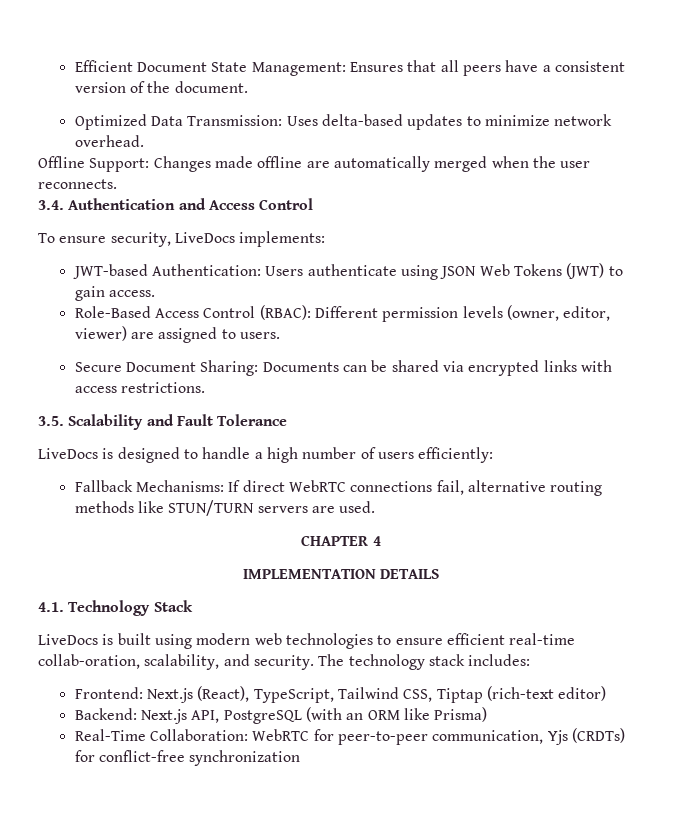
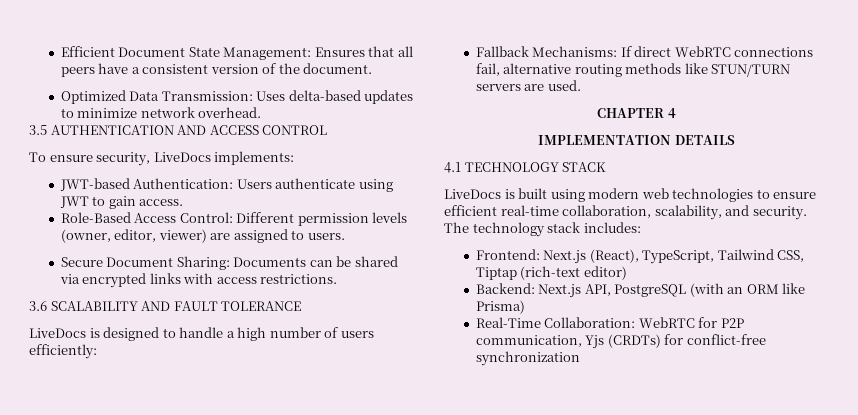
[38,156,591,172] [38,179,117,189] [38,198,314,210] Offline Support: Changes made offline are automatically merged when the user reconnects. // 3.4. Authentication and Access Control -> [29,125,328,135] 3.5 AUTHENTICATION AND ACCESS CONTROL
[440,263,605,279] JSON Web Tokens (JWT) -> [59,196,89,208] JWT
[203,305,311,320] Control (RBAC): -> [179,212,233,223] Control:
[38,414,288,430] 3.5. Scalability and Fault Tolerance -> [29,301,302,311] 3.6 SCALABILITY AND FAULT TOLERANCE
[38,600,193,616] 4.1. Technology Stack -> [444,162,607,173] 4.1 TECHNOLOGY STACK
[38,654,140,669] collab-oration, -> [562,205,652,218] collaboration,
[338,731,429,745] peer-to-peer -> [720,318,744,328] P2P

